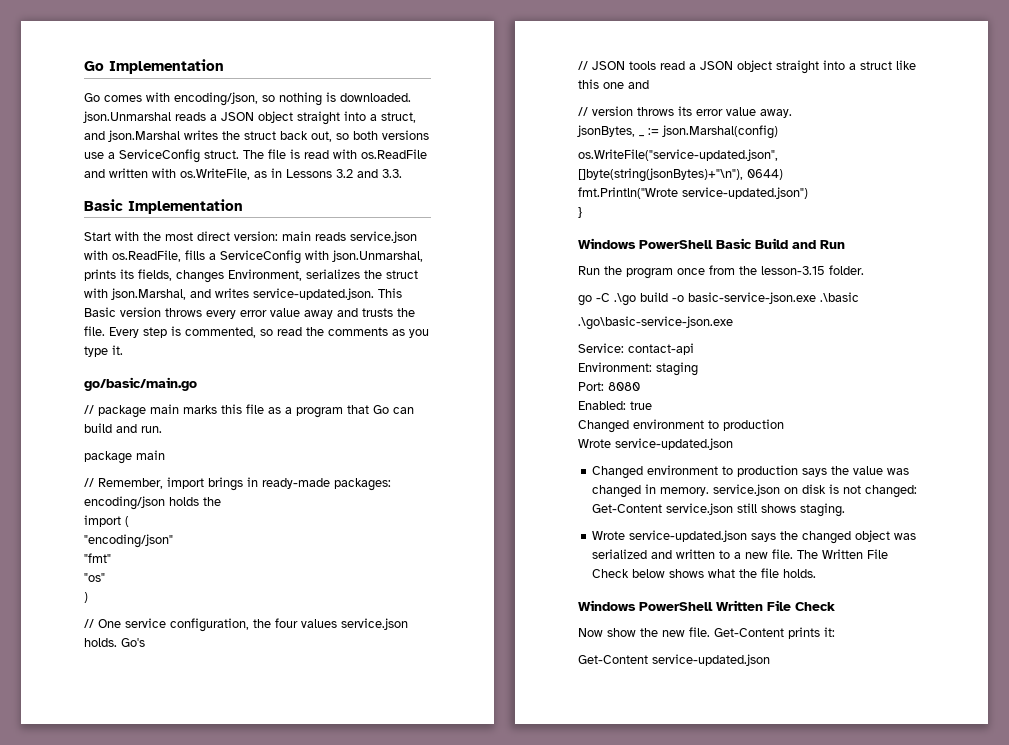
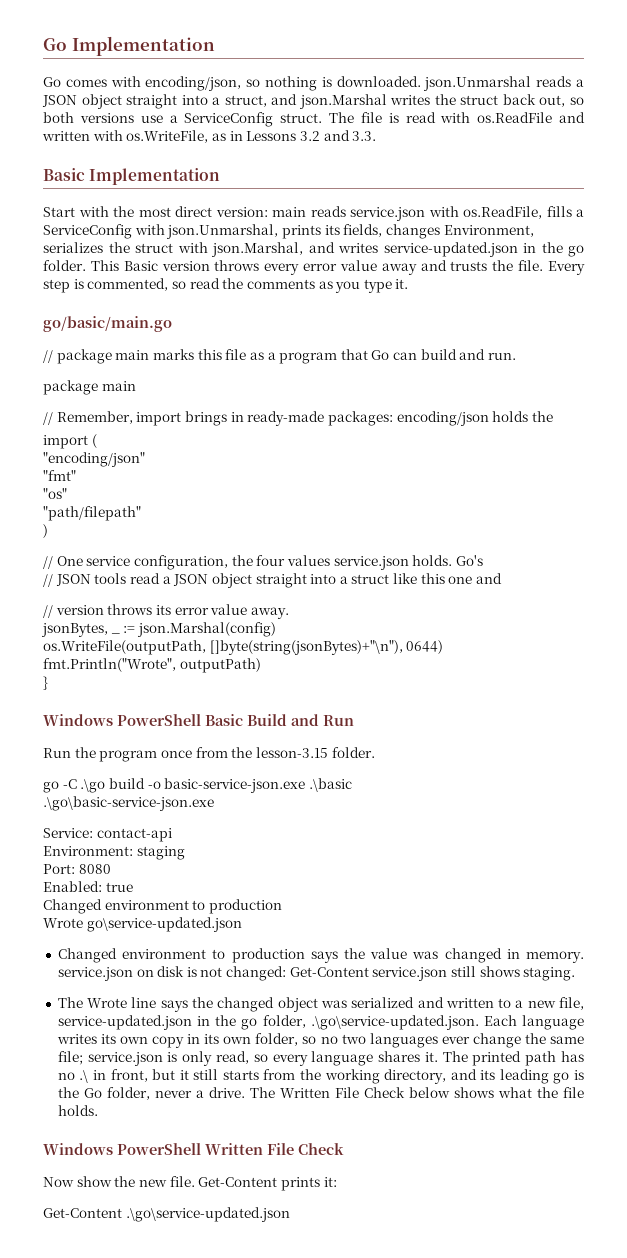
[253,288,374,300] service-updated.json. -> [383,242,584,257] [43,260,86,271] service-updated.json in the go folder.
(105, 577) none -> [43,506,141,521] // "path/filepath"
[578,149,778,161] os.WriteFile("service-updated.json", -> [43,640,206,655] os.WriteFile(outputPath,
[578,187,808,199] fmt.Println("Wrote service-updated.json") -> [43,658,261,673] fmt.Println("Wrote", outputPath)
[615,438,733,450] service-updated.json -> [86,917,242,932] go\service-updated.json
[592,530,748,542] Wrote service-updated.json -> [57,997,157,1008] The Wrote line
[772,549,794,559] file. -> [559,997,585,1010] [57,1015,584,1030] [56,1033,584,1048] [57,1051,585,1066] [57,1069,584,1084] [57,1087,245,1100] file, service-updated.json in the go folder, .\go\service-updated.json. Each language writes its own copy in its own folder, so no two languages ever change the same file; service.json is only read, so every language shares it. The printed path has no .\ in front, but it still starts from the working directory, and its leading go is the Go folder, never a drive.
[652,654,770,666] service-updated.json -> [125,1207,290,1222] .\go\service-updated.json

